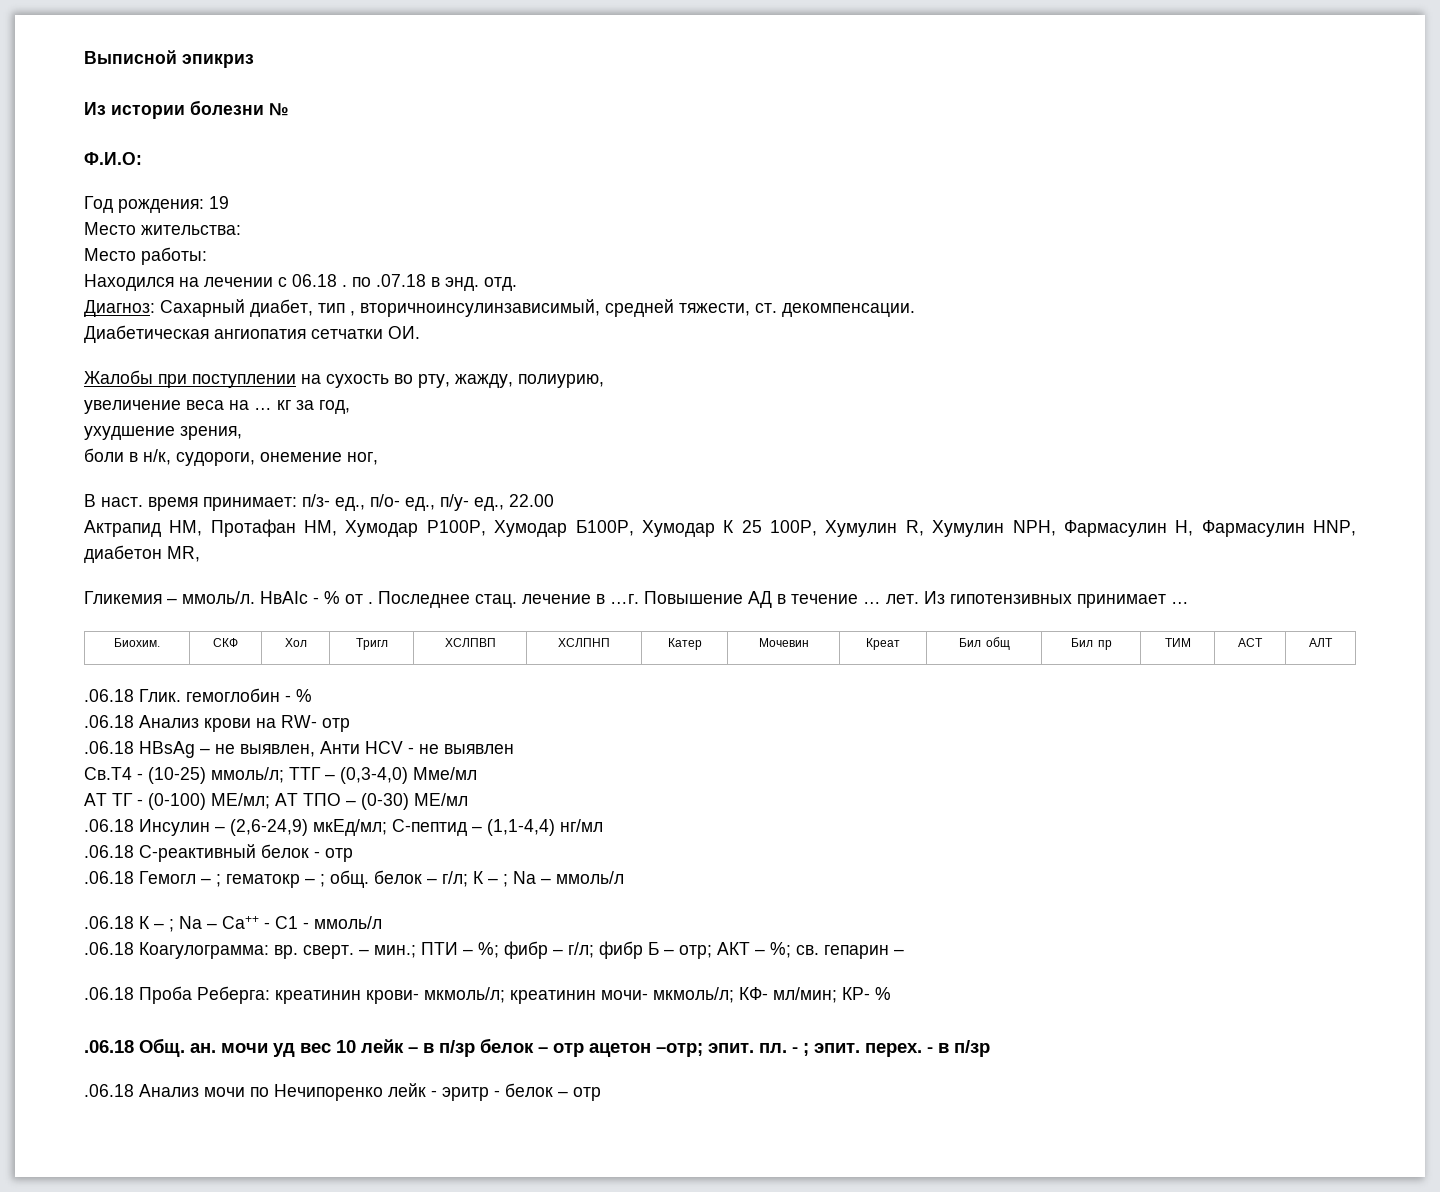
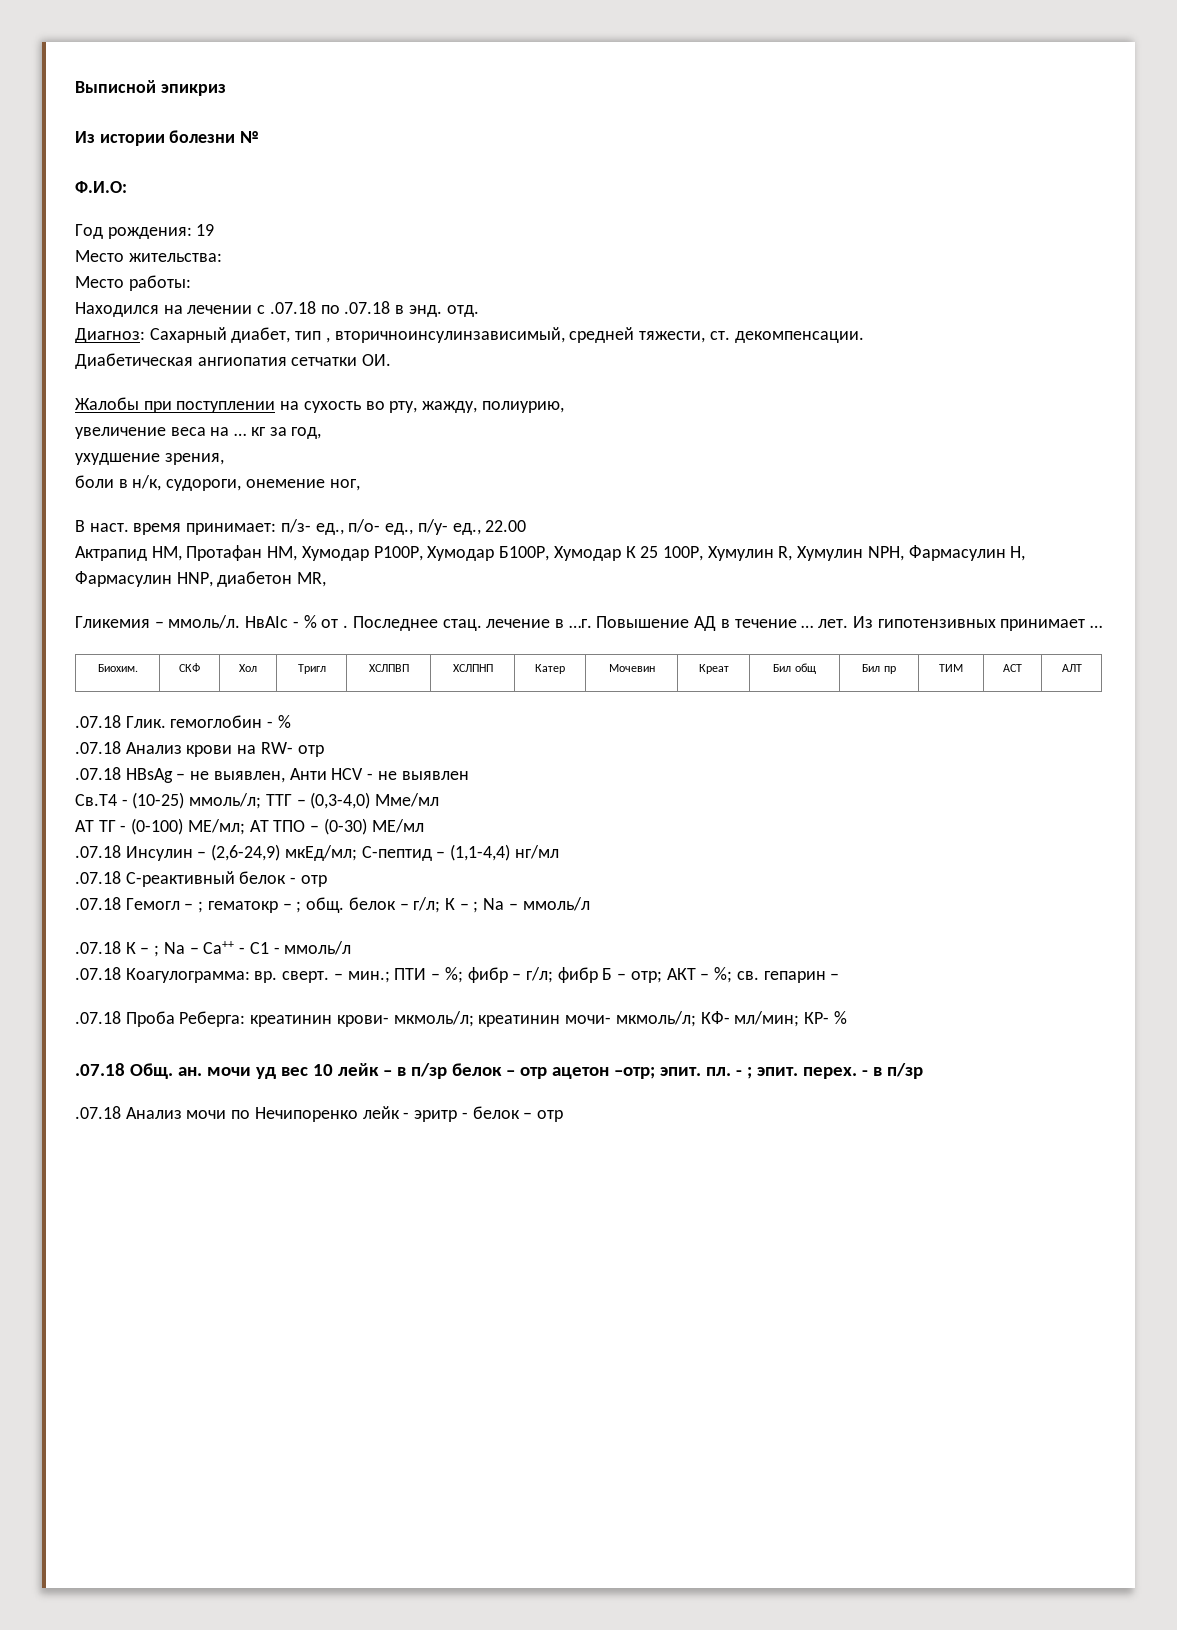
[292,274,347,287] 06.18 . -> [269,301,316,314] .07.18
[84,689,134,702] .06.18 -> [75,715,121,728] .07.18
[84,715,134,728] .06.18 -> [75,741,121,754] .07.18
[84,741,134,754] .06.18 -> [75,767,121,780] .07.18
[84,819,134,832] .06.18 -> [75,845,121,858] .07.18
[84,845,134,858] .06.18 -> [75,871,121,884] .07.18
[84,871,134,884] .06.18 -> [75,897,121,910] .07.18
[84,916,134,929] .06.18 -> [75,941,121,954] .07.18
[84,942,134,955] .06.18 -> [75,967,121,980] .07.18
[84,987,134,1000] .06.18 -> [75,1011,121,1024] .07.18
[84,1040,134,1053] .06.18 -> [75,1063,125,1076] .07.18
[84,1084,134,1097] .06.18 -> [75,1106,121,1119] .07.18

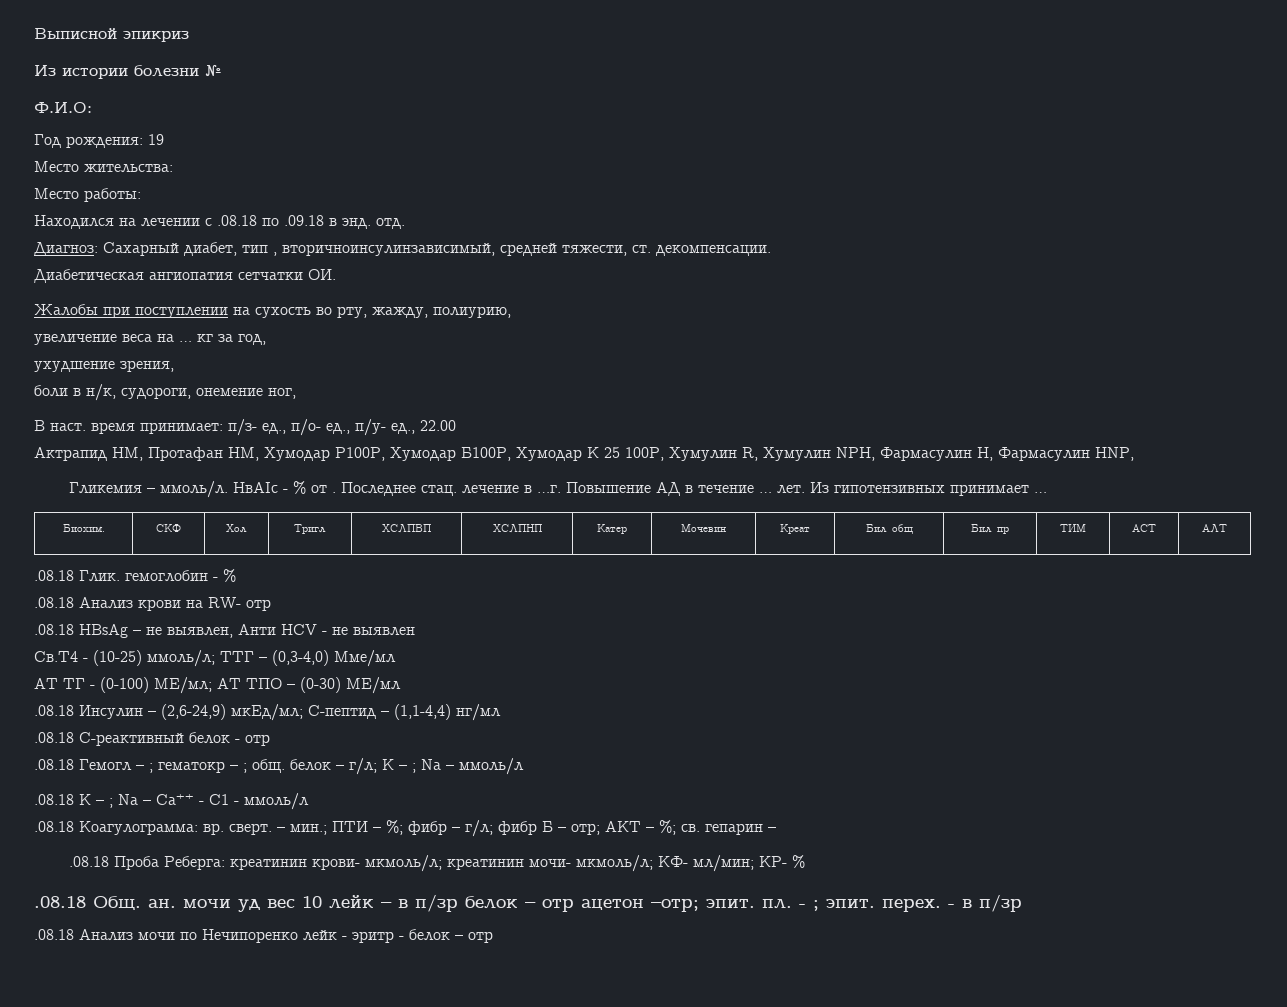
[269,301,391,314] .07.18 по .07.18 -> [217,215,324,226] .08.18 по .09.18
[217,571,327,587] диабетон МR, -> (1134, 454) none
[75,715,121,728] .07.18 -> [34,570,74,581] .08.18
[75,741,121,754] .07.18 -> [34,597,74,608] .08.18
[75,767,121,780] .07.18 -> [34,624,74,635] .08.18
[75,845,121,858] .07.18 -> [34,705,74,716] .08.18
[75,871,121,884] .07.18 -> [34,732,74,743] .08.18
[75,897,121,910] .07.18 -> [34,759,74,770] .08.18
[75,941,121,954] .07.18 -> [34,794,74,805] .08.18
[75,967,121,980] .07.18 -> [34,821,74,832] .08.18
[75,1011,121,1024] .07.18 -> [69,856,110,867] .08.18
[75,1063,125,1076] .07.18 -> [34,896,86,908] .08.18
[75,1106,121,1119] .07.18 -> [34,929,74,940] .08.18

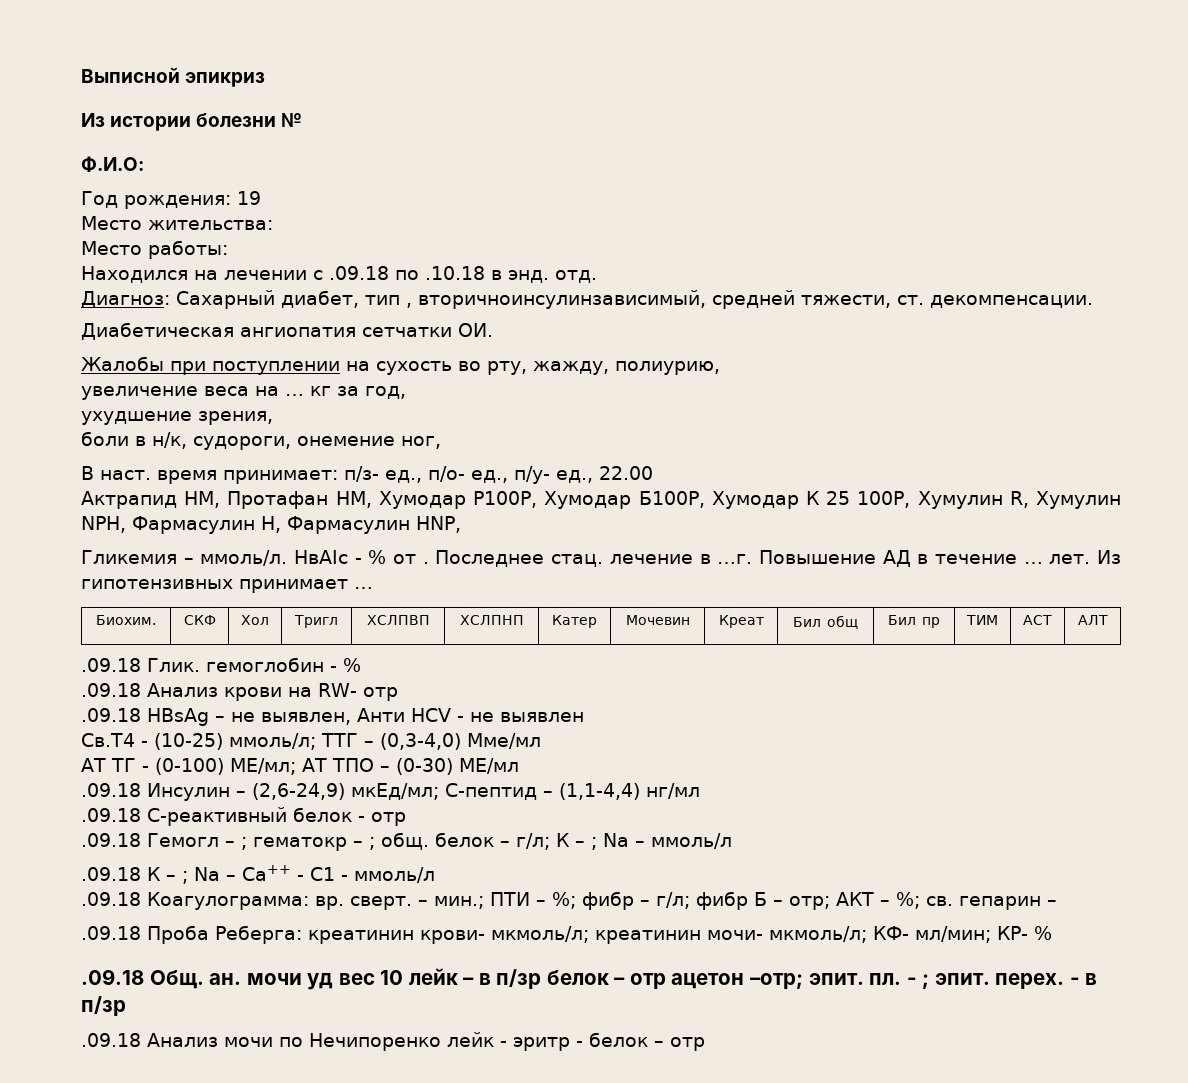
[217,215,324,226] .08.18 по .09.18 -> [329,266,485,280] .09.18 по .10.18
[34,570,74,581] .08.18 -> [81,658,141,672] .09.18
[34,597,74,608] .08.18 -> [81,683,141,697] .09.18
[34,624,74,635] .08.18 -> [81,708,141,722] .09.18
[34,705,74,716] .08.18 -> [81,783,141,797] .09.18
[34,732,74,743] .08.18 -> [81,808,141,822] .09.18
[34,759,74,770] .08.18 -> [81,833,141,847] .09.18
[34,794,74,805] .08.18 -> [81,867,141,881] .09.18
[34,821,74,832] .08.18 -> [81,892,141,906] .09.18
[69,856,110,867] .08.18 -> [81,926,141,940] .09.18
[34,896,86,908] .08.18 -> [81,969,144,985] .09.18
[34,929,74,940] .08.18 -> [81,1033,141,1047] .09.18

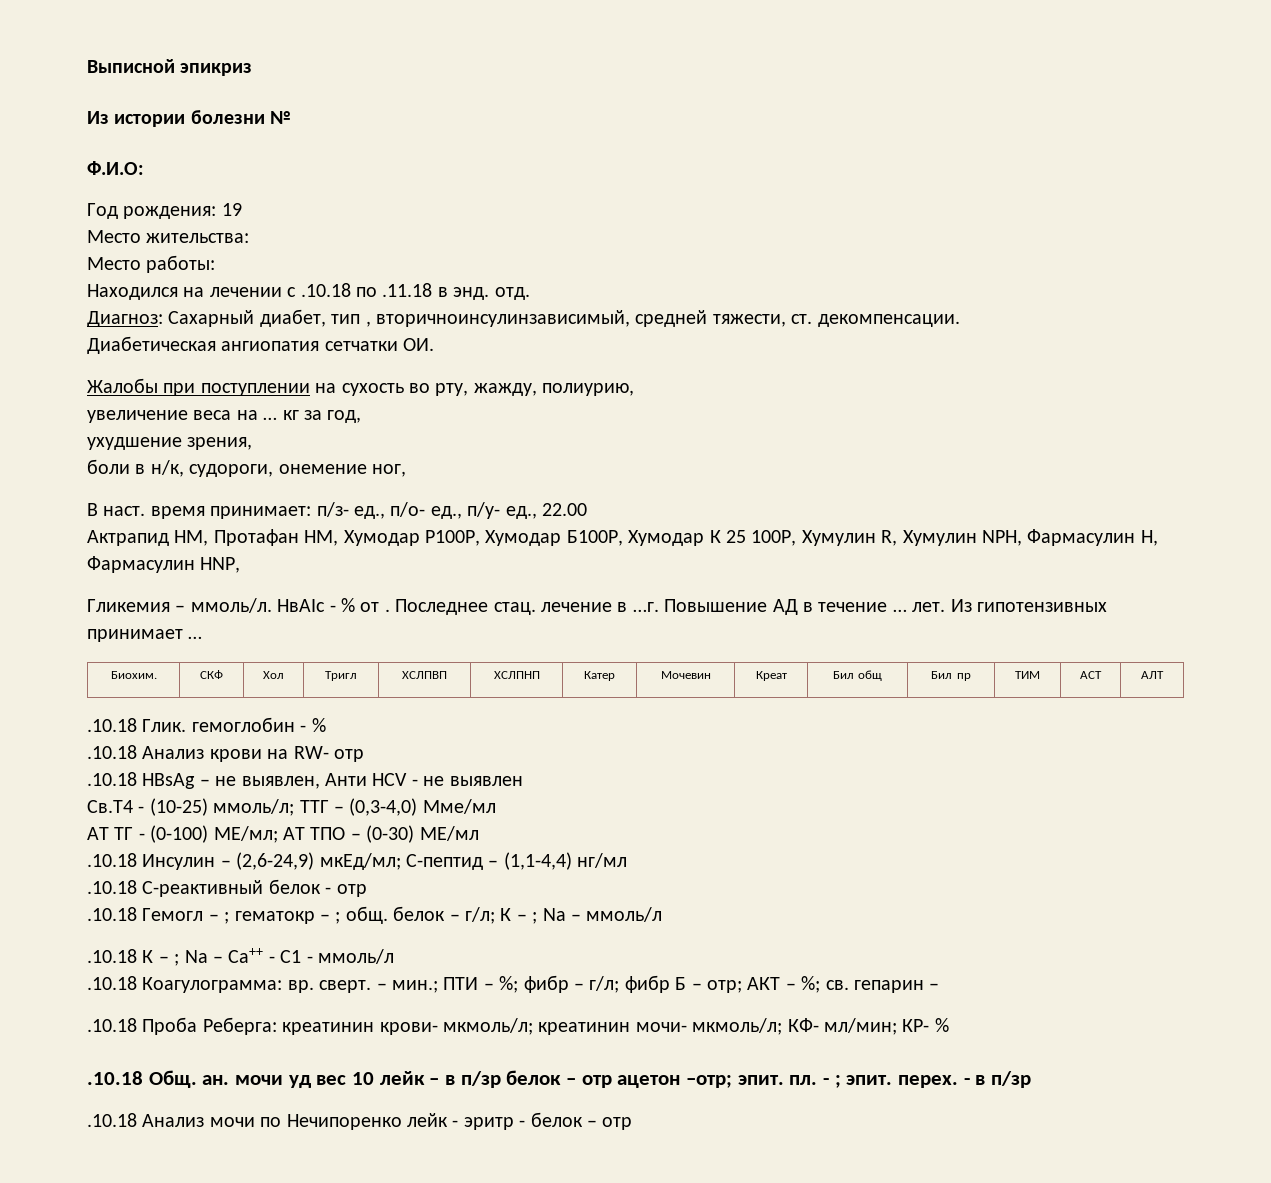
[329,266,485,280] .09.18 по .10.18 -> [300,283,433,297] .10.18 по .11.18
[81,658,141,672] .09.18 -> [87,718,137,732] .10.18
[81,683,141,697] .09.18 -> [87,745,137,759] .10.18
[81,708,141,722] .09.18 -> [87,772,137,786] .10.18
[81,783,141,797] .09.18 -> [87,853,137,867] .10.18
[81,808,141,822] .09.18 -> [87,880,137,894] .10.18
[81,833,141,847] .09.18 -> [87,907,137,921] .10.18
[81,867,141,881] .09.18 -> [87,949,137,963] .10.18
[81,892,141,906] .09.18 -> [87,976,137,990] .10.18
[81,926,141,940] .09.18 -> [87,1018,137,1032] .10.18
[81,969,144,985] .09.18 -> [87,1071,143,1085] .10.18
[81,1033,141,1047] .09.18 -> [87,1113,137,1127] .10.18

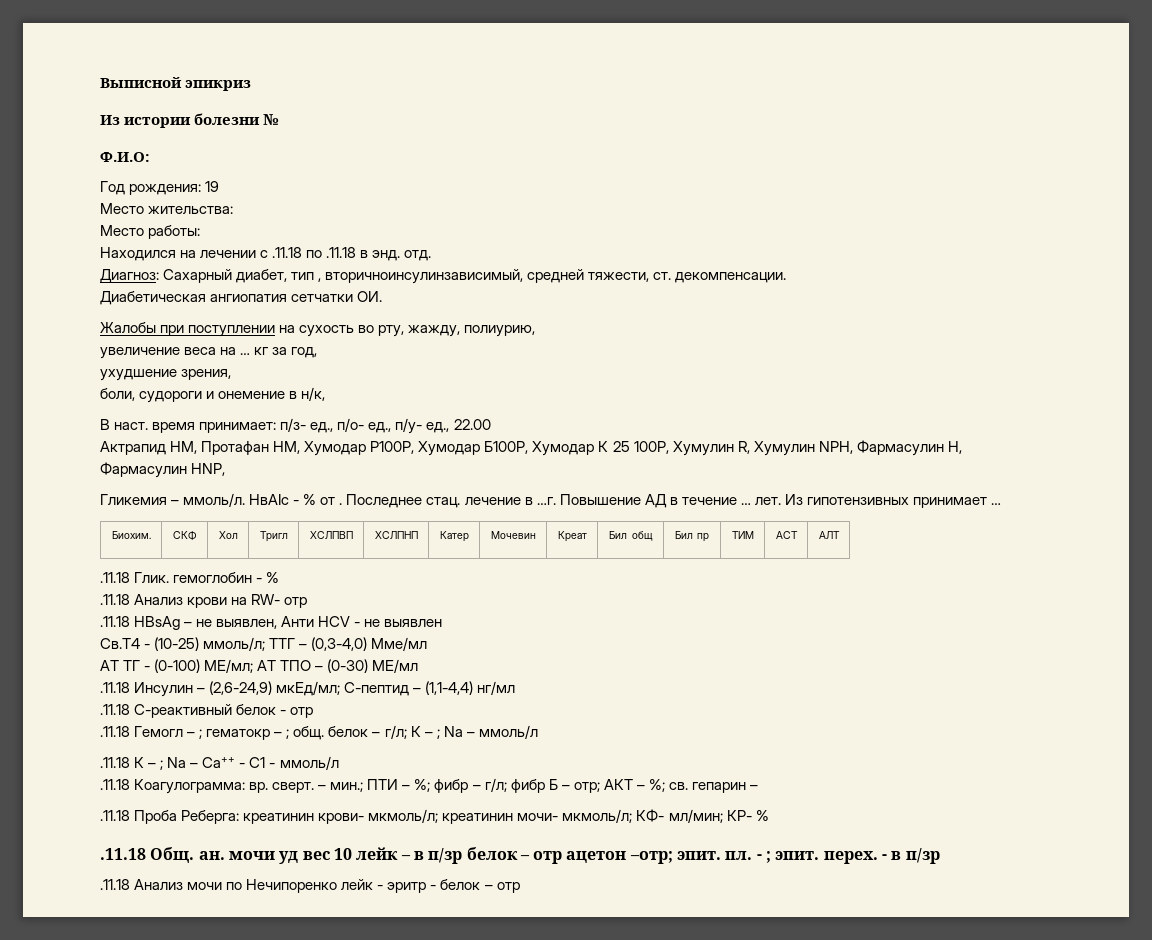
[300,283,351,297] .10.18 -> [272,247,303,258] .11.18
[87,459,130,474] боли -> [100,388,286,403] боли, судороги и онемение
[189,464,406,477] судороги, онемение ног, -> (326, 394) none
[87,718,137,732] .10.18 -> [100,572,130,583] .11.18
[87,745,137,759] .10.18 -> [100,594,130,605] .11.18
[87,772,137,786] .10.18 -> [100,616,130,627] .11.18
[87,853,137,867] .10.18 -> [100,682,130,693] .11.18
[87,880,137,894] .10.18 -> [100,704,130,715] .11.18
[87,907,137,921] .10.18 -> [100,726,130,737] .11.18
[87,949,137,963] .10.18 -> [100,757,130,768] .11.18
[87,976,137,990] .10.18 -> [100,779,130,790] .11.18
[87,1018,137,1032] .10.18 -> [100,810,130,821] .11.18
[87,1071,143,1085] .10.18 -> [100,848,146,860] .11.18
[87,1113,137,1127] .10.18 -> [100,879,130,890] .11.18

